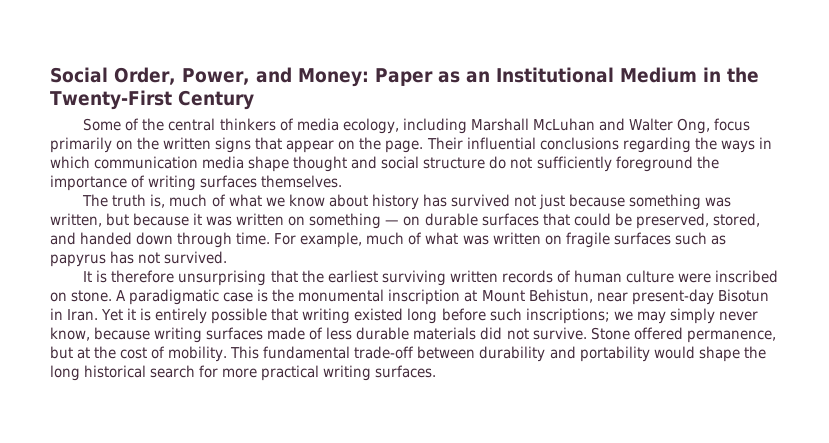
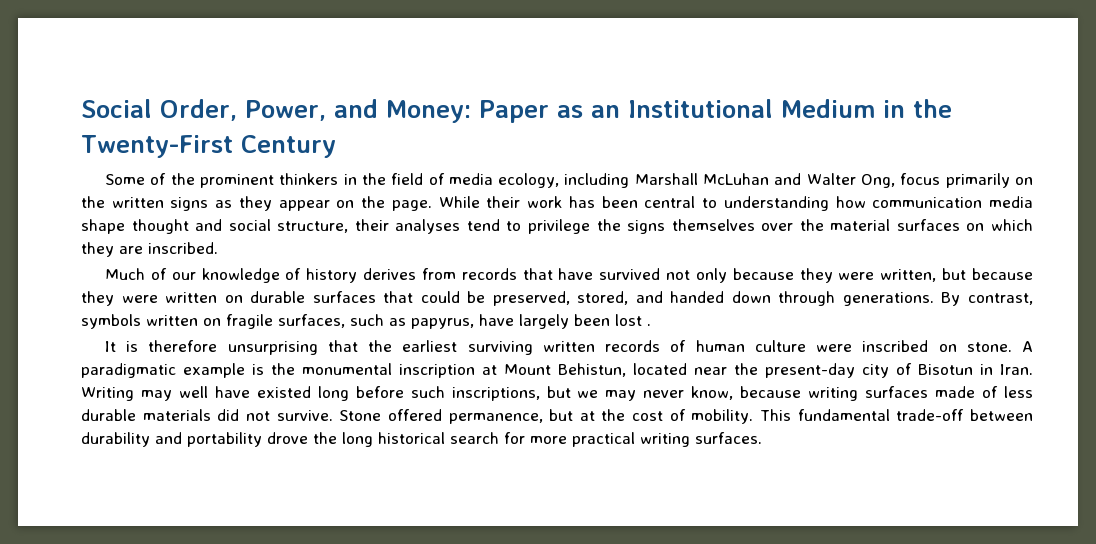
[168,118,276,131] central thinkers -> [199,173,424,188] prominent thinkers in the field
[255,137,283,150] that -> [215,196,272,211] as they
[426,137,772,153] [50,156,90,169] Their influential conclusions regarding the ways in which -> [438,196,866,211] While their work has been central to understanding how
[423,156,719,172] [50,175,343,191] [82,194,732,210] [50,213,400,229] structure do not sufficiently foreground the importance of writing surfaces themselves. // The truth is, much of what we know about history has survived not just because something was written, but because it was written on something — -> [277,219,1033,234] [81,242,218,257] [105,268,1033,283] [81,291,218,306] structure, their analyses tend to privilege the signs themselves over the material surfaces on which they are inscribed. // Much of our knowledge of history derives from records that have survived not only because they were written, but because they were written
[236,232,489,248] time. For example, much of what was -> [842,292,1033,306] [81,314,141,329] generations. By contrast, symbols
[613,232,671,245] surfaces -> [278,314,345,328] surfaces,
[50,251,228,267] papyrus has not survived. -> [411,314,651,329] papyrus, have largely been lost .
[223,292,254,302] case -> [183,363,245,378] example
[596,289,769,305] [50,308,351,324] near present-day Bisotun in Iran. Yet it is entirely possible that writing -> [633,363,1033,378] [81,386,250,401] located near the present-day city of Bisotun in Iran. Writing may well have
[525,308,610,324] inscriptions; -> [451,386,571,401] inscriptions, but
[669,308,715,324] simply -> (637, 395) none
[653,346,740,362] would shape -> [267,432,308,444] drove

